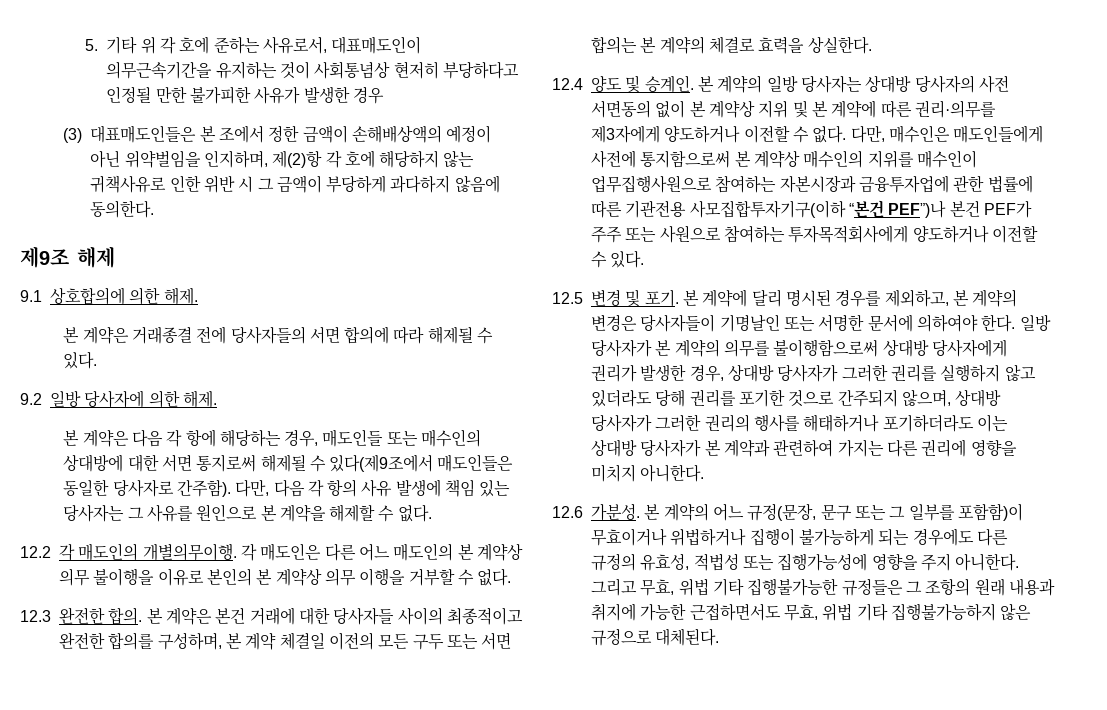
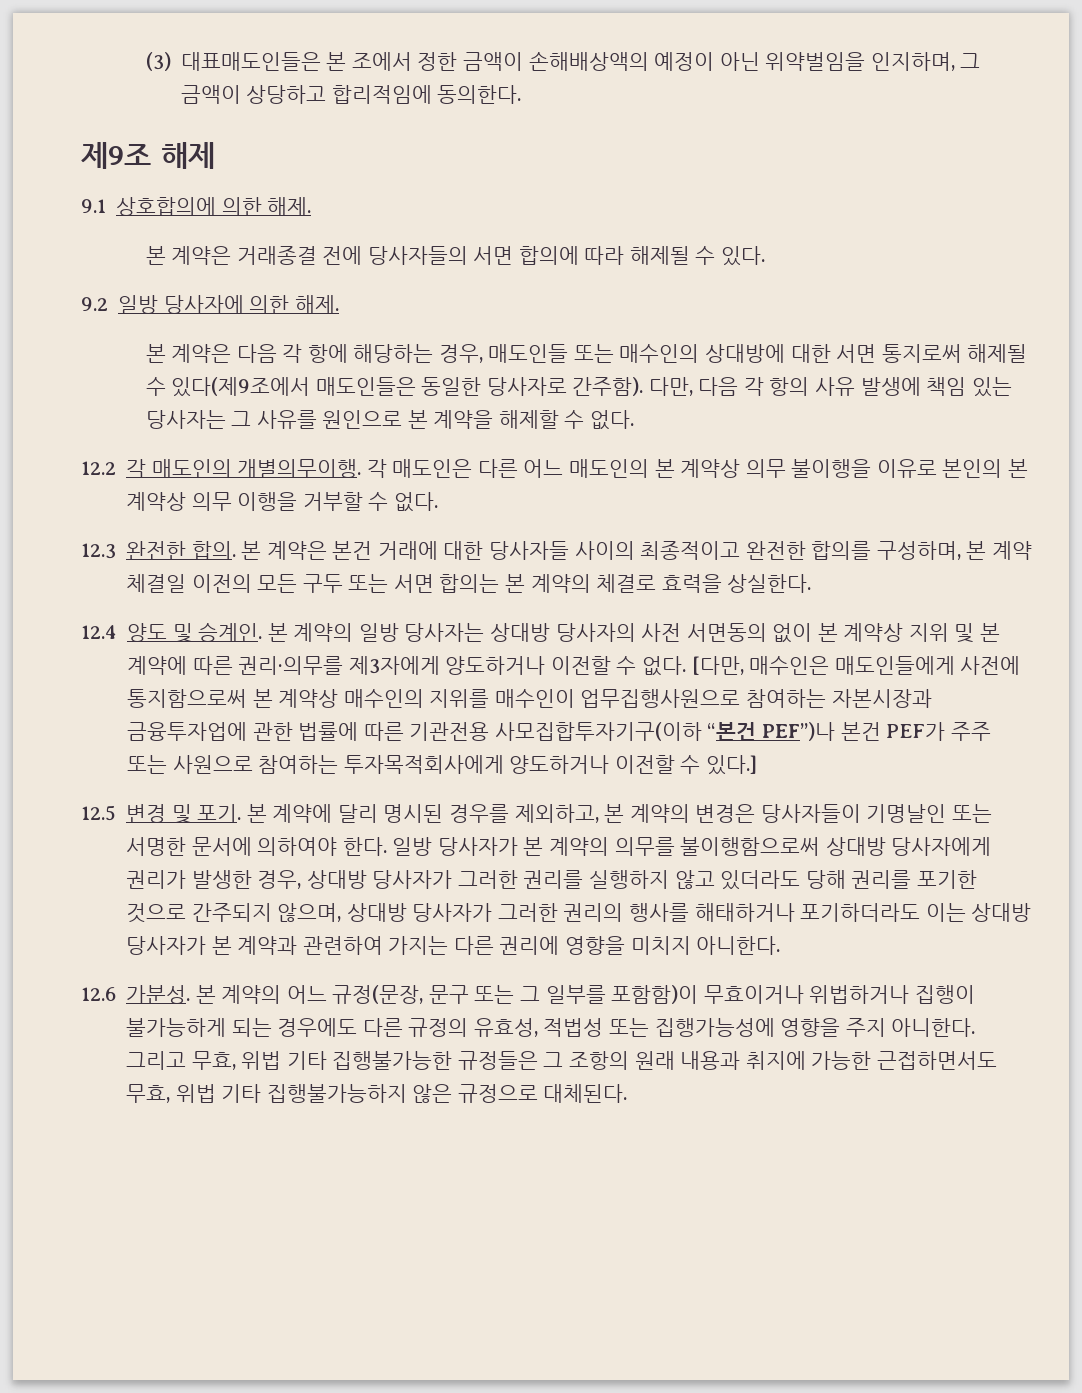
[84,36,422,54] [106,61,520,79] [106,86,385,104] 5. 기타 위 각 호에 준하는 사유로서, 대표매도인이 의무근속기간을 유지하는 것이 사회통념상 현저히 부당하다고 인정될 만한 불가피한 사유가 발생한 경우 // -> (145, 61) none
[272,150,475,168] [90,175,500,193] 제(2)항 각 호에 해당하지 않는 귀책사유로 인한 위반 시 그 금액이 부당하게 과다하지 않음에 -> [960,53,981,68] [180,85,432,104] 그 금액이 상당하고 합리적임에
[850,125,885,143] 다만, -> [691,656,744,675] [다만,
[610,250,645,268] 있다. -> [705,755,757,775] 있다.]

